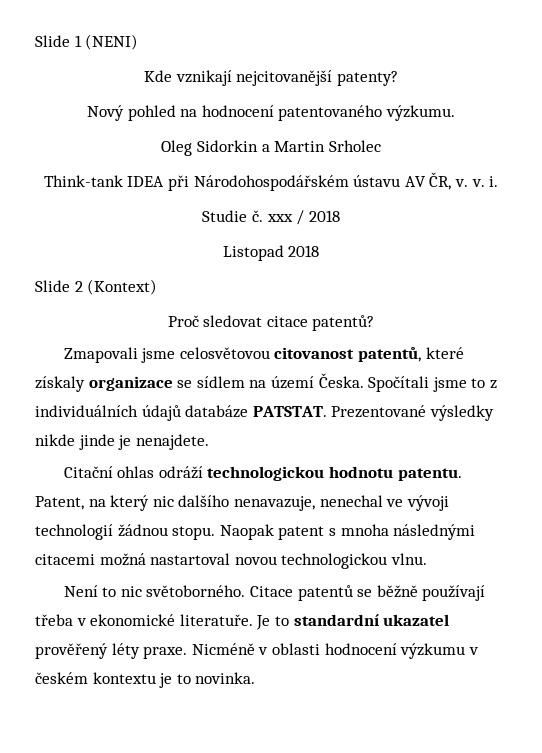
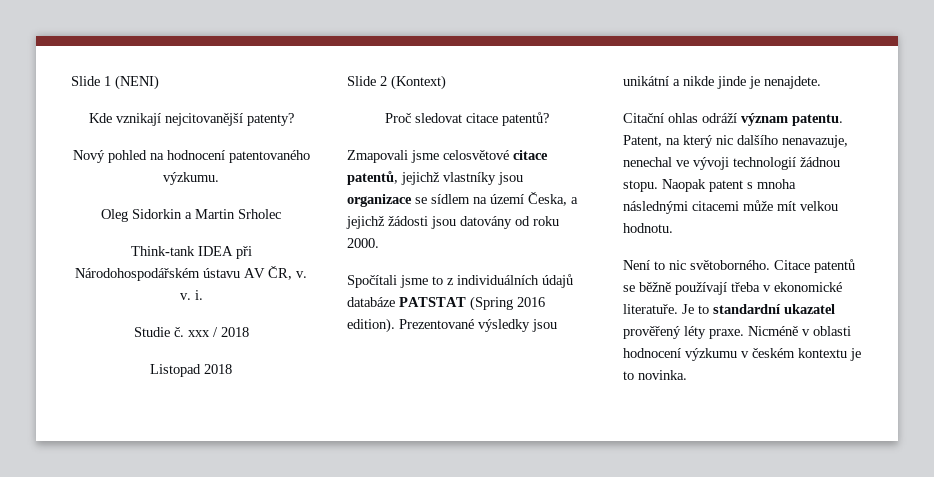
[179,347,464,362] [35,376,85,392] celosvětovou citovanost patentů, které získaly -> [443,150,548,160] [347,171,523,185] celosvětové citace patentů, jejichž vlastníky jsou
[318,373,364,388] Česka. -> [528,192,578,206] [346,216,559,229] [347,238,379,248] Česka, a jejichž žádosti jsou datovány od roku 2000. //
[252,405,494,421] PATSTAT. Prezentované výsledky -> [399,296,545,311] [347,318,557,333] [623,76,680,86] PATSTAT (Spring 2016 edition). Prezentované výsledky jsou unikátní a
[207,466,393,481] technologickou hodnotu -> [741,113,788,126] význam
[99,553,427,569] možná nastartoval novou technologickou vlnu. -> [743,200,838,211] [623,223,673,233] může mít velkou hodnotu.

